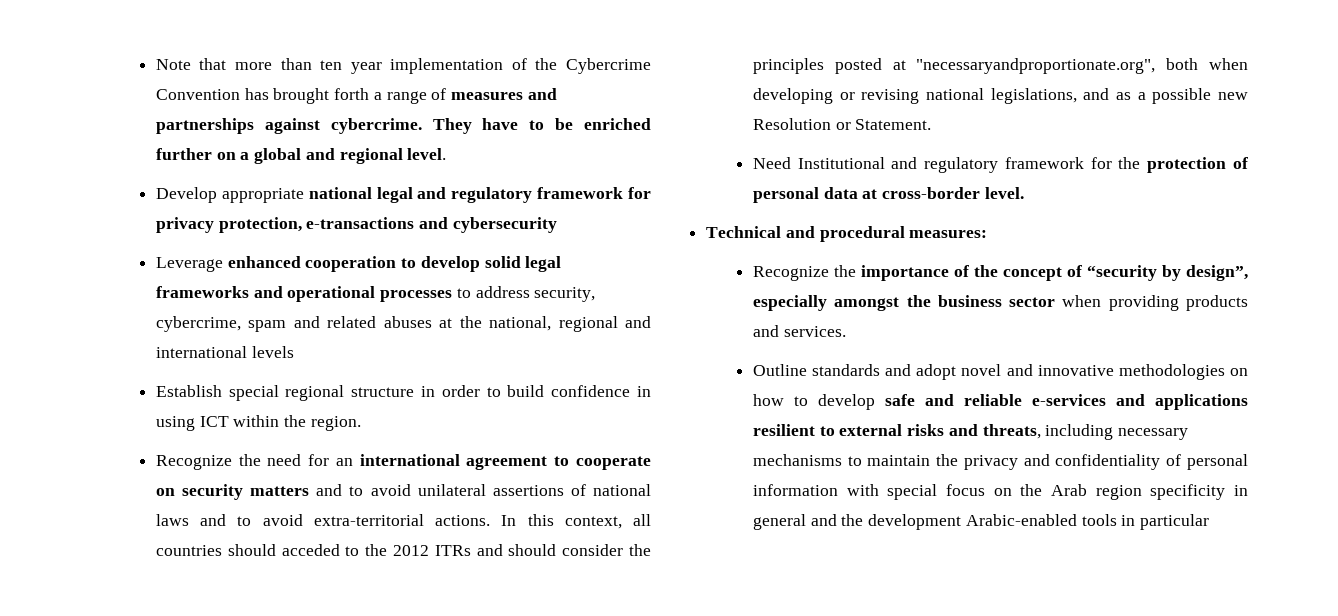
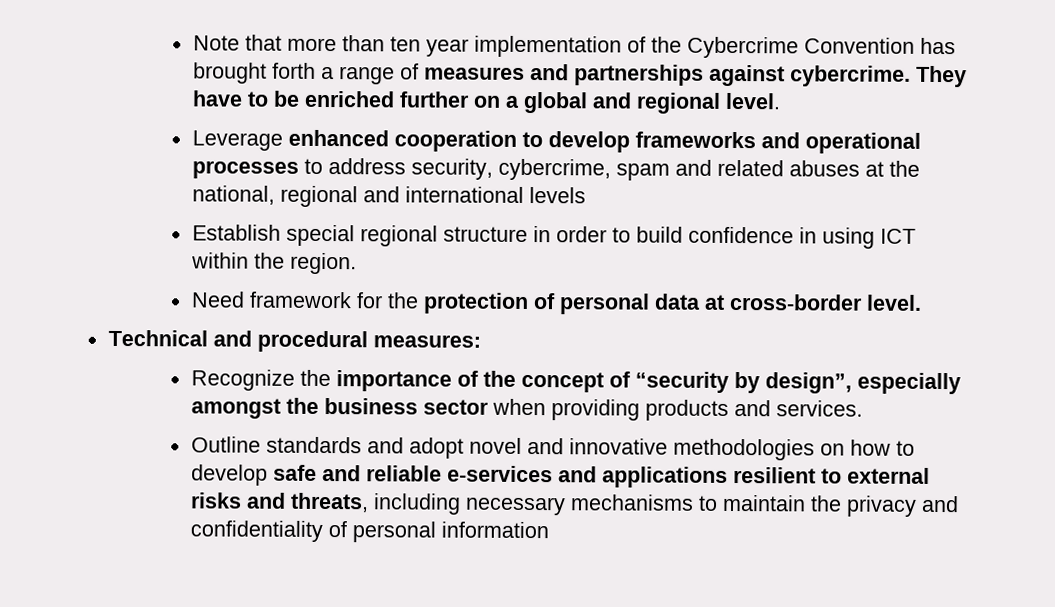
[155,187,651,203] [155,217,557,233] // Develop appropriate national legal and regulatory framework for privacy protection, e-transactions and cybersecurity -> (781, 101) none
[484,256,562,272] solid legal -> (630, 142) none
[155,454,651,470] [155,484,652,500] [155,514,651,529] [155,544,651,556] [752,58,1248,74] [752,88,1248,104] [752,118,932,130] [752,157,999,173] Recognize the need for an international agreement to cooperate on security matters and to avoid unilateral assertions of national laws and to avoid extra-territorial actions. In this context, all countries should acceded to the 2012 ITRs and should consider the principles posted at "necessaryandproportionate.org", both when developing or revising national legislations, and as a possible new Resolution or Statement. // Need Institutional and regulatory -> [190,291,245,308] Need
[846,484,1248,500] [752,514,1209,530] with special focus on the Arab region specificity in general and the development Arabic-enabled tools in particular -> (549, 530) none

